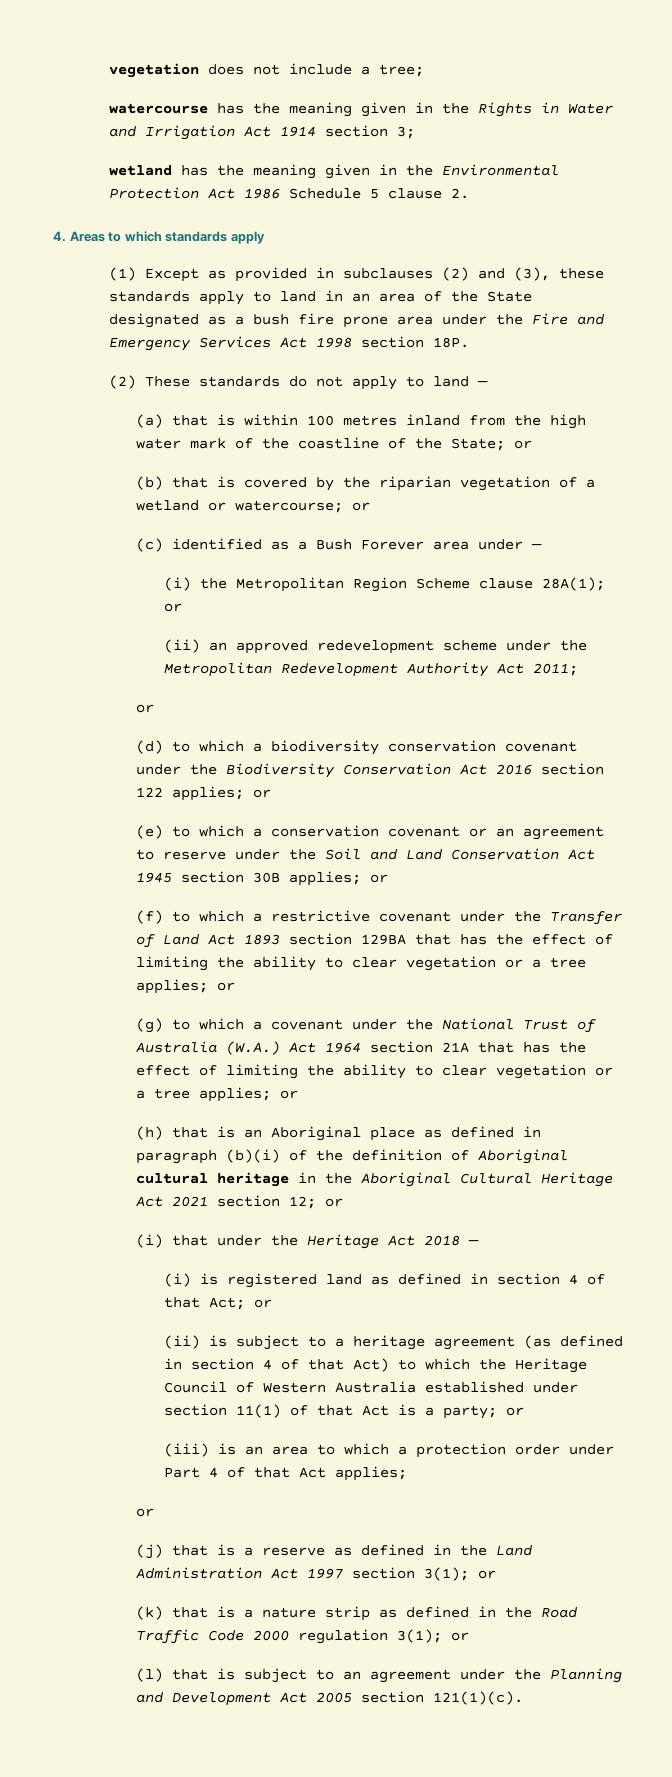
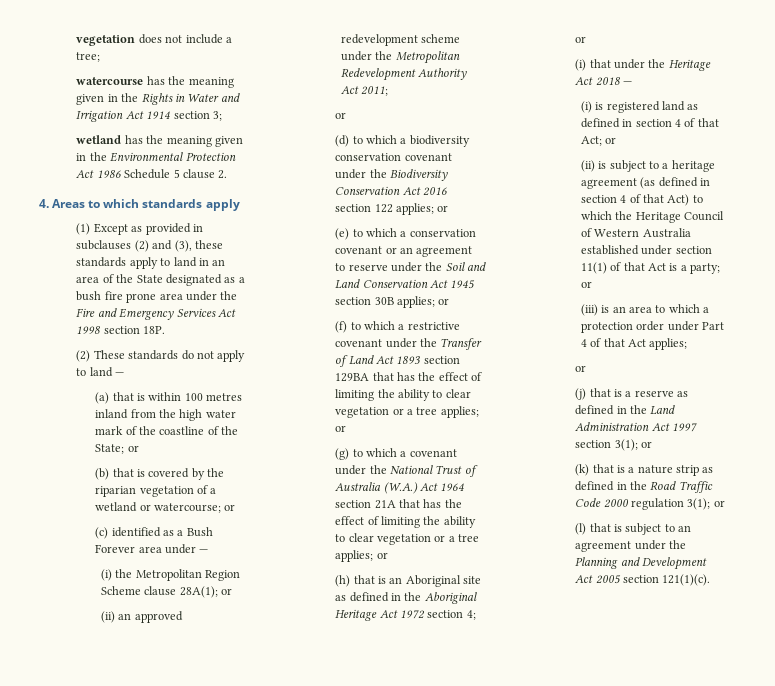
[370,1126,542,1141] [136,1149,569,1164] [136,1172,317,1187] place as defined in paragraph (b)(i) of the definition of Aboriginal cultural heritage in -> [462,576,481,584] [335,592,401,602] site as defined in
[460,1172,614,1187] [136,1195,317,1209] Cultural Heritage Act 2021 section 12; -> [335,609,476,621] Heritage Act 1972 section 4;

